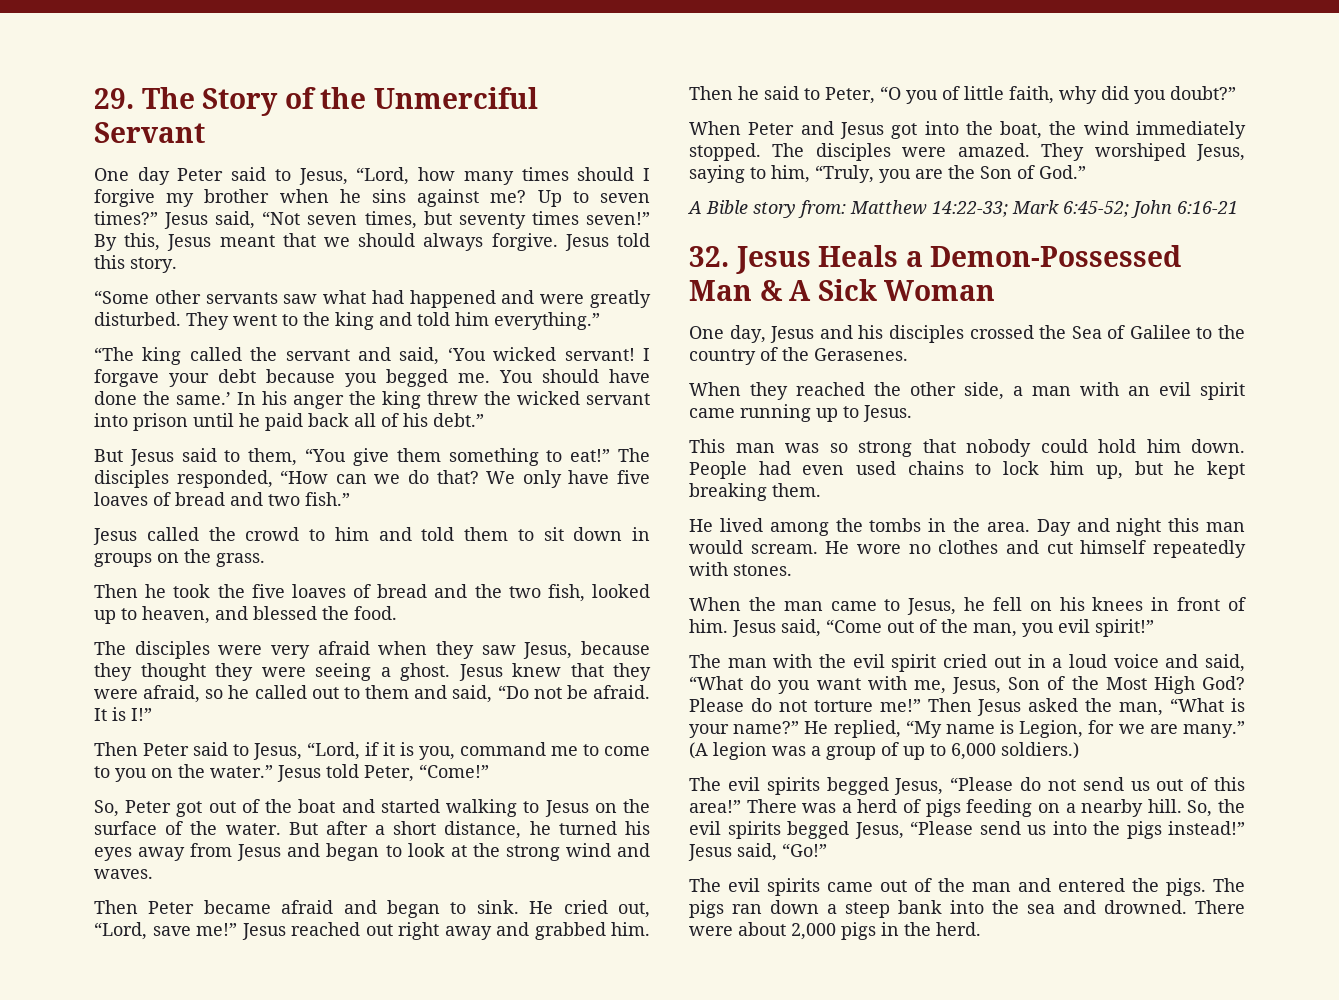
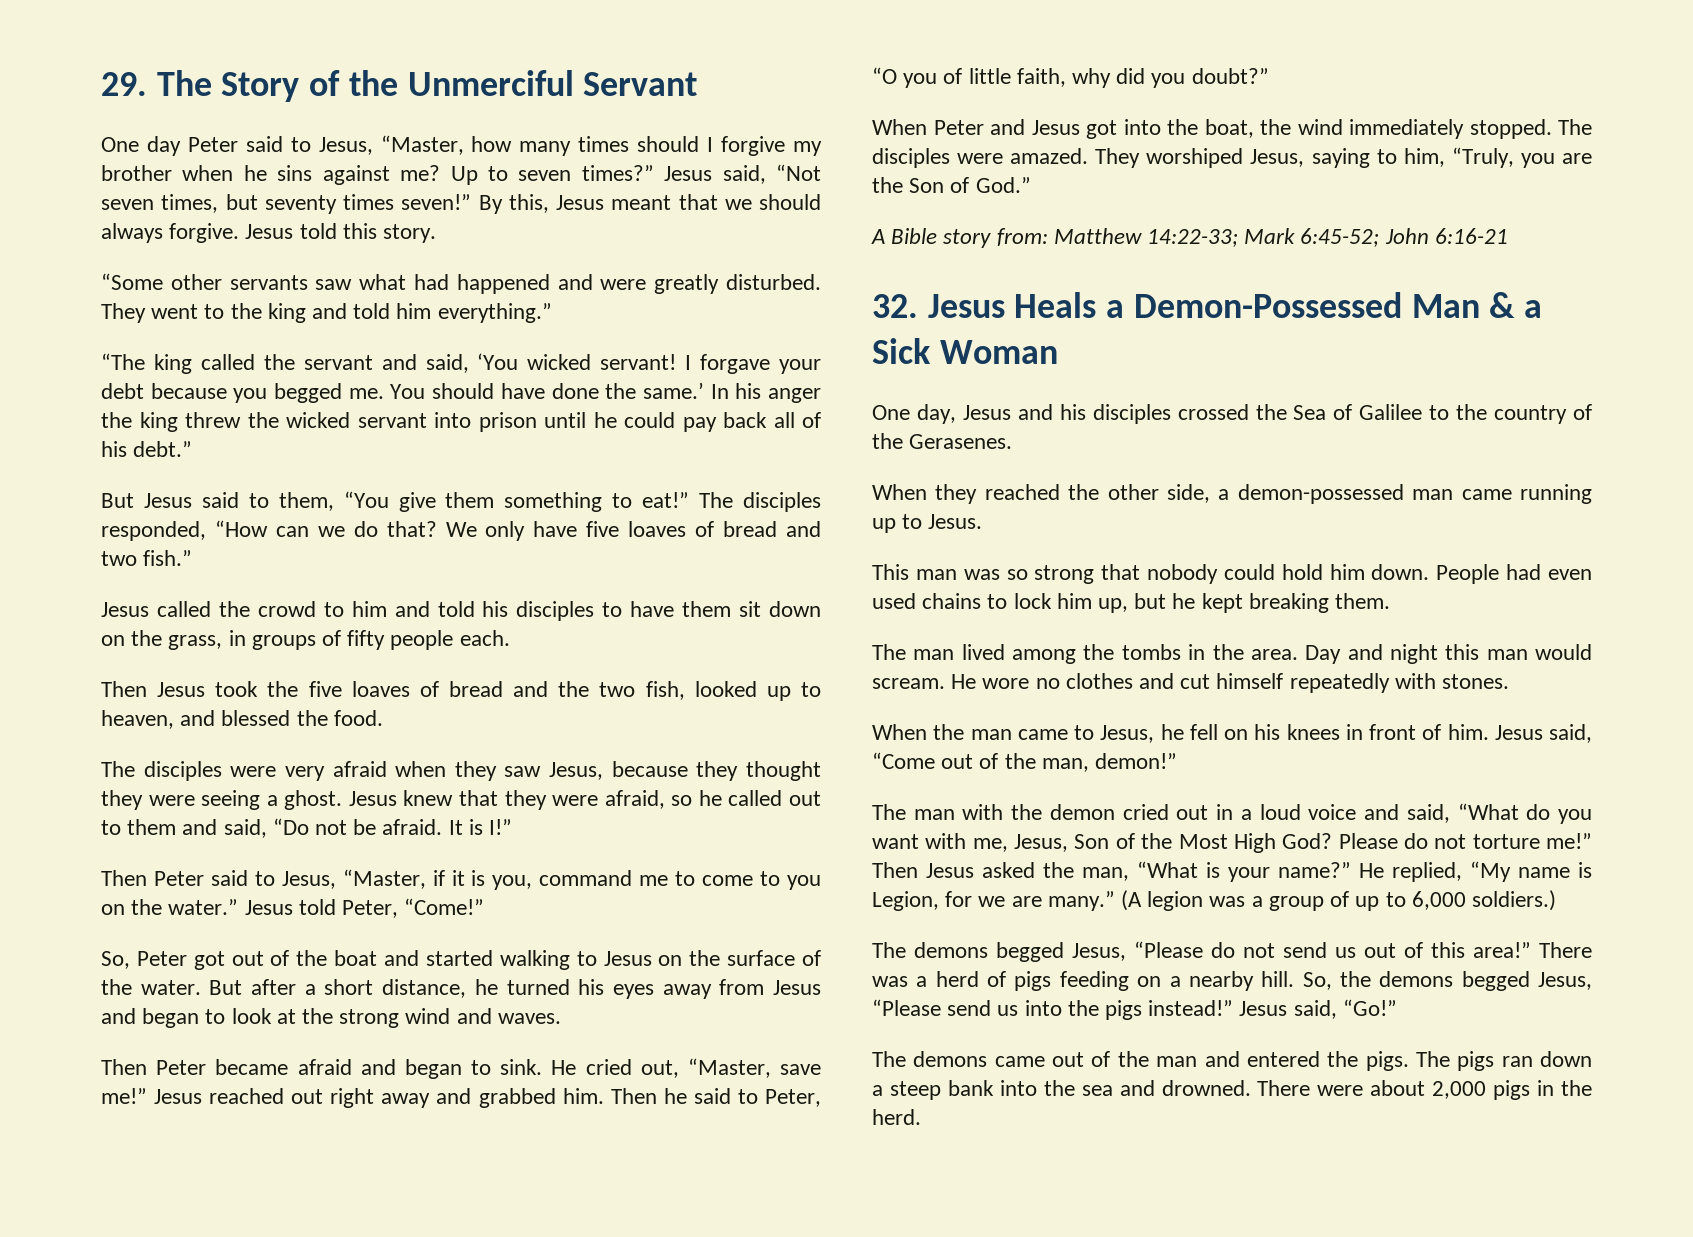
[356,167,410,185] “Lord, -> [380,135,464,155] “Master,
[265,413,303,431] paid -> [624,412,717,432] could pay
[464,527,650,541] [94,549,265,567] [94,584,167,598] them to sit down in groups on the grass. // Then he -> [482,601,822,621] [101,630,510,650] [101,681,206,697] his disciples to have them sit down on the grass, in groups of fifty people each. // Then Jesus
[307,742,360,760] “Lord, -> [342,869,426,889] “Master,
[94,922,147,940] “Lord, -> [687,1058,771,1078] “Master,
[789,280,812,301] A -> [1524,300,1543,318] a
[1032,382,1245,400] man with an evil spirit -> [1237,484,1454,504] demon-possessed man
[689,519,713,532] He -> [872,644,955,660] The man
[1022,619,1154,637] you evil spirit!” -> [1095,753,1178,769] demon!”
[852,654,937,672] evil spirit -> [1049,804,1115,820] demon
[727,777,820,795] evil spirits -> [914,942,988,958] demons
[689,821,781,839] evil spirits -> [1379,971,1454,987] demons
[728,878,820,896] evil spirits -> [913,1051,988,1067] demons

